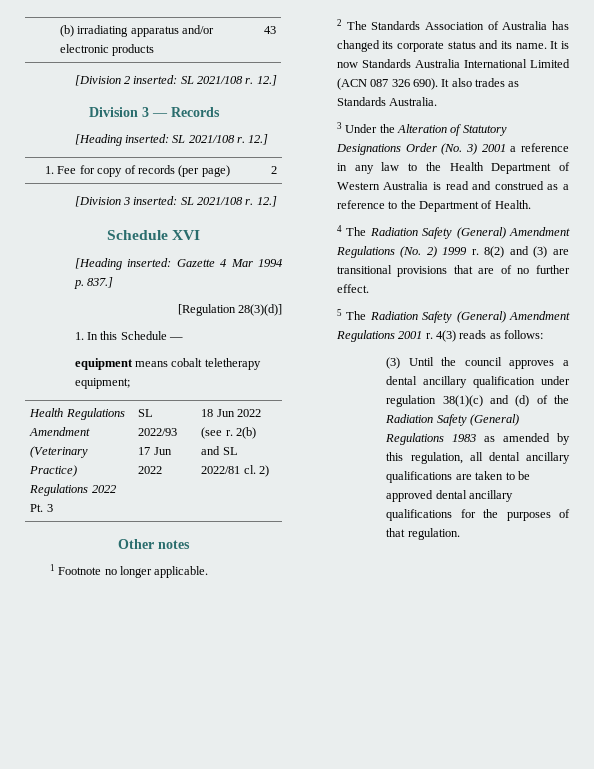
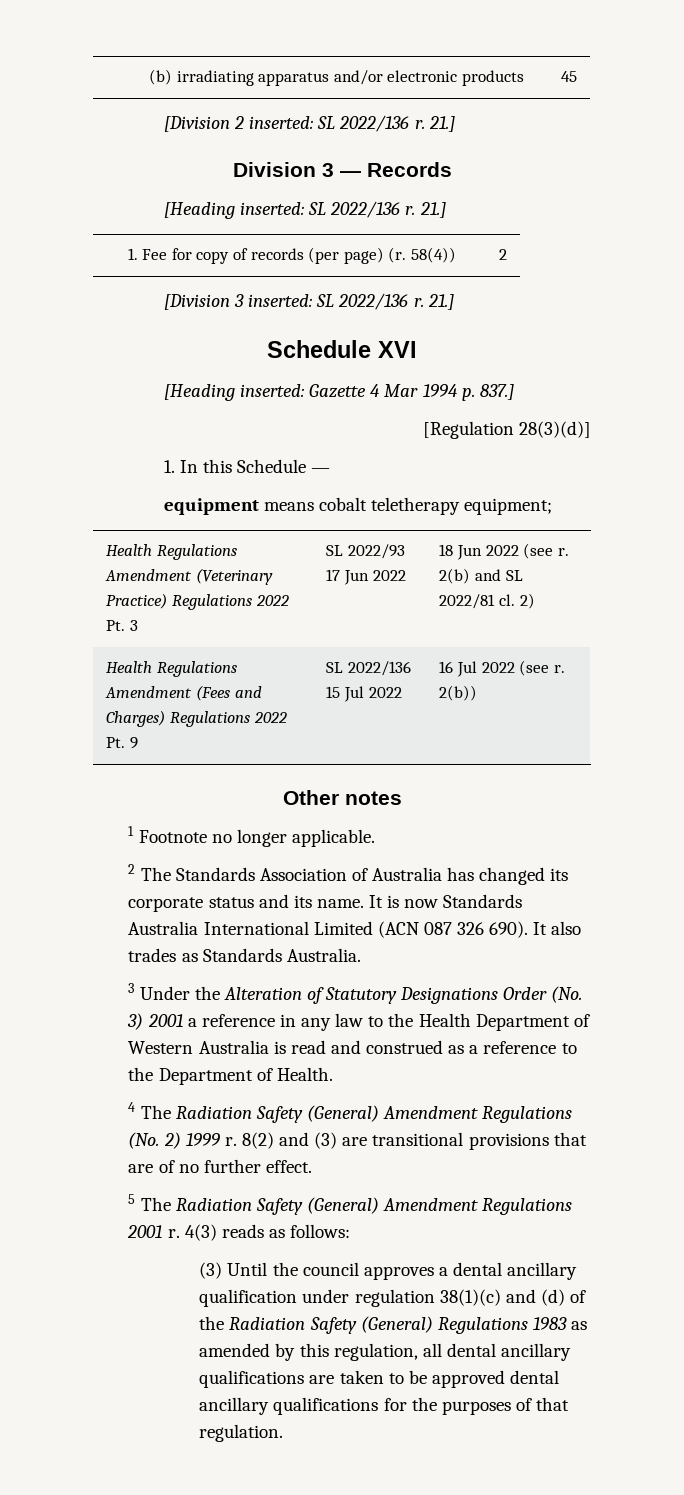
[263,26,276,34] 43 -> [560,71,577,82] 45
[197,75,277,86] 2021/108 r. 12.] -> [339,115,455,132] 2022/136 r. 21.]
[188,134,269,145] 2021/108 r. 12.] -> [330,201,446,218] 2022/136 r. 21.]
(230, 171) none -> [388,247,457,263] (r. 58(4))
[197,196,277,207] 2021/108 r. 12.] -> [338,293,454,310] 2022/136 r. 21.]
(269, 471) none -> [106,661,238,677] [105,685,262,701] [106,710,287,727] [106,737,139,749] [326,661,412,676] [326,686,402,702] [439,660,565,677] [439,685,478,701] // Health Regulations Amendment (Fees and Charges) Regulations 2022 Pt. 9 | SL 2022/136 15 Jul 2022 | 16 Jul 2022 (see r. 2(b))

